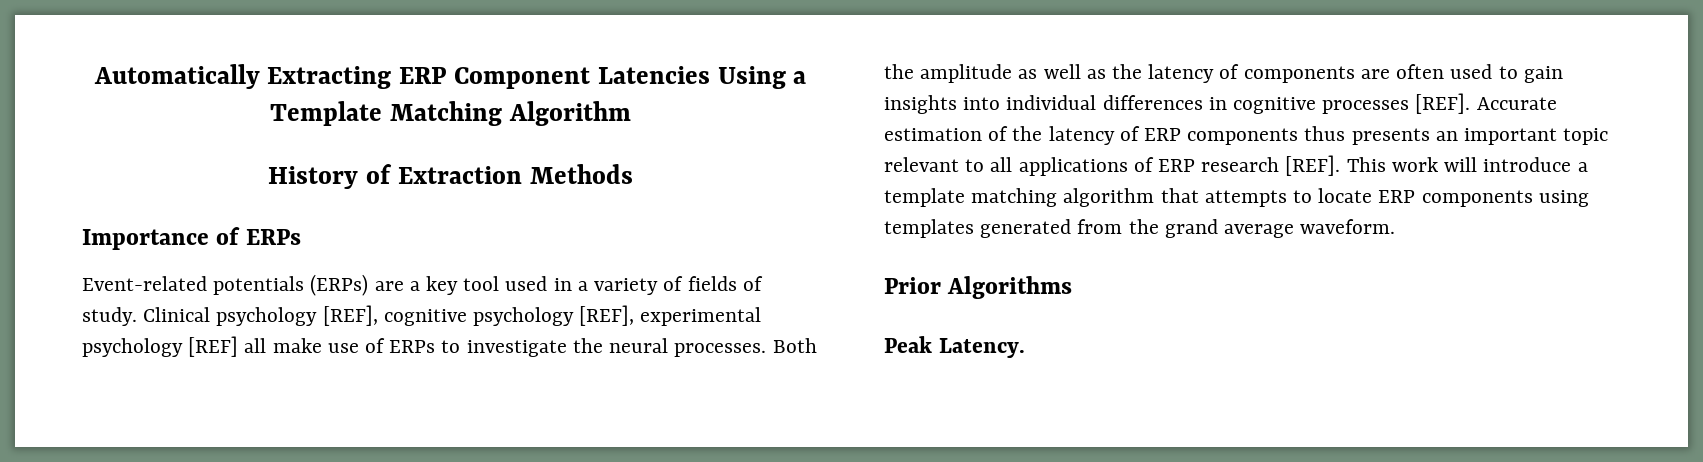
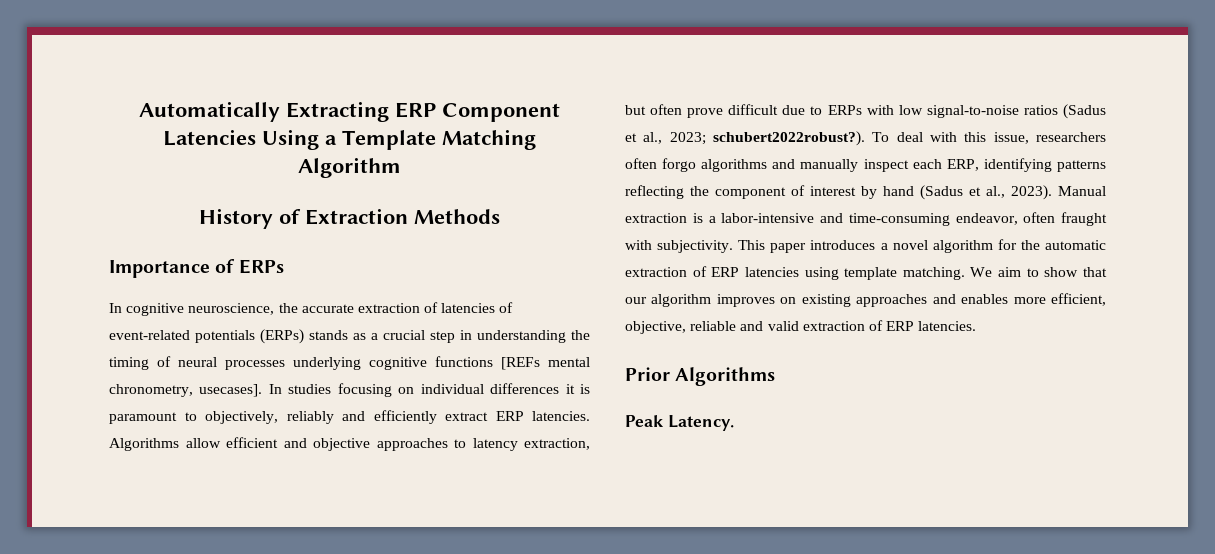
[82,274,763,296] [82,305,762,326] [82,336,817,357] [884,64,1563,83] [884,93,1557,114] [884,126,1609,145] [884,155,1588,176] [884,188,1589,207] [884,219,1396,238] Event-related potentials (ERPs) are a key tool used in a variety of fields of study. Clinical psychology [REF], cognitive psychology [REF], experimental psychology [REF] all make use of ERPs to investigate the neural processes. Both the amplitude as well as the latency of components are often used to gain insights into individual differences in cognitive processes [REF]. Accurate estimation of the latency of ERP components thus presents an important topic relevant to all applications of ERP research [REF]. This work will introduce a template matching algorithm that attempts to locate ERP components using templates generated from the grand average waveform. -> [109,302,514,316] [109,329,590,344] [109,356,590,370] [109,383,591,397] [109,410,590,424] [109,437,590,451] [625,104,1106,119] [625,131,1106,146] [625,158,1106,172] [625,185,1106,200] [625,212,1107,226] [625,239,1106,253] [625,266,1107,280] [625,293,1106,307] [625,320,977,334] In cognitive neuroscience, the accurate extraction of latencies of event-related potentials (ERPs) stands as a crucial step in understanding the timing of neural processes underlying cognitive functions [REFs mental chronometry, usecases]. In studies focusing on individual differences it is paramount to objectively, reliably and efficiently extract ERP latencies. Algorithms allow efficient and objective approaches to latency extraction, but often prove difficult due to ERPs with low signal-to-noise ratios (Sadus et al., 2023; schubert2022robust?). To deal with this issue, researchers often forgo algorithms and manually inspect each ERP, identifying patterns reflecting the component of interest by hand (Sadus et al., 2023). Manual extraction is a labor-intensive and time-consuming endeavor, often fraught with subjectivity. This paper introduces a novel algorithm for the automatic extraction of ERP latencies using template matching. We aim to show that our algorithm improves on existing approaches and enables more efficient, objective, reliable and valid extraction of ERP latencies.

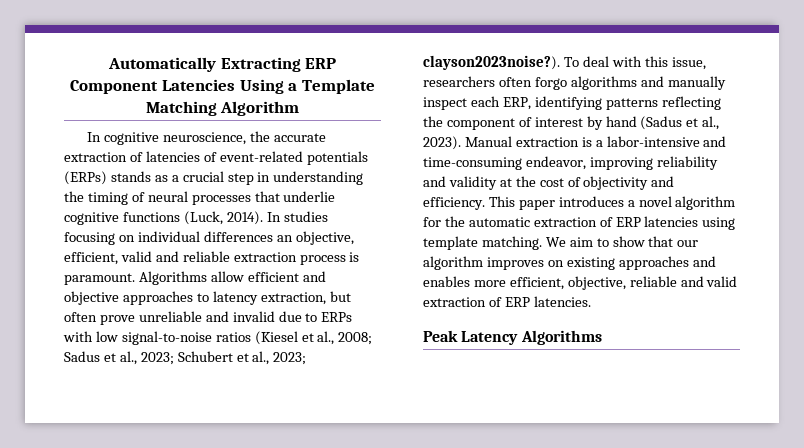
[199,208,500,229] [109,259,284,278] // History of Extraction Methods // Importance of ERPs -> (300, 108) none
[293,356,590,370] [109,384,263,397] underlying cognitive functions [REFs mental chronometry, usecases]. -> [254,191,336,202] [64,211,263,225] that underlie cognitive functions (Luck, 2014).
[565,384,591,394] [109,410,590,424] it is paramount to objectively, reliably and efficiently extract ERP latencies. -> [276,231,354,245] [64,251,360,265] [64,273,135,285] an objective, efficient, valid and reliable extraction process is paramount.
[728,104,779,115] difficult -> [138,311,275,322] unreliable and invalid
[1063,104,1106,119] [625,131,865,146] (Sadus et al., 2023; schubert2022robust?). -> [254,331,373,345] [64,351,307,365] [423,55,560,70] (Kiesel et al., 2008; Sadus et al., 2023; Schubert et al., 2023; clayson2023noise?).
[1023,212,1107,226] [625,240,734,253] often fraught with subjectivity. -> [589,156,718,170] [423,176,675,190] [423,197,485,210] improving reliability and validity at the cost of objectivity and efficiency.
[625,367,776,386] [625,415,734,431] Prior Algorithms // Peak Latency. -> [423,330,602,345] Peak Latency Algorithms

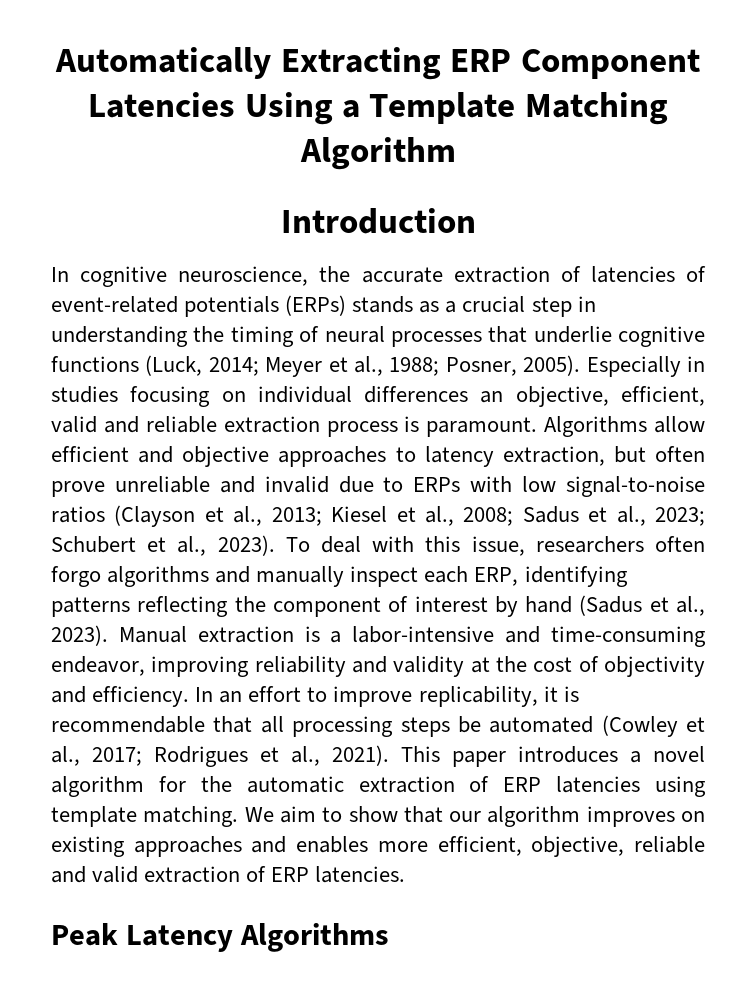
(300, 108) none -> [280,208,476,234] // Introduction
[226,211,281,225] 2014). In -> [208,355,705,377] 2014; Meyer et al., 1988; Posner, 2005). Especially in
[254,331,298,345] (Kiesel -> [114,505,388,527] (Clayson et al., 2013; Kiesel
[273,352,307,365] [423,55,560,70] 2023; clayson2023noise?). -> [217,535,275,556] 2023).
(485, 203) none -> [195,686,579,707] [51,715,705,737] [51,745,389,767] In an effort to improve replicability, it is recommendable that all processing steps be automated (Cowley et al., 2017; Rodrigues et al., 2021).

